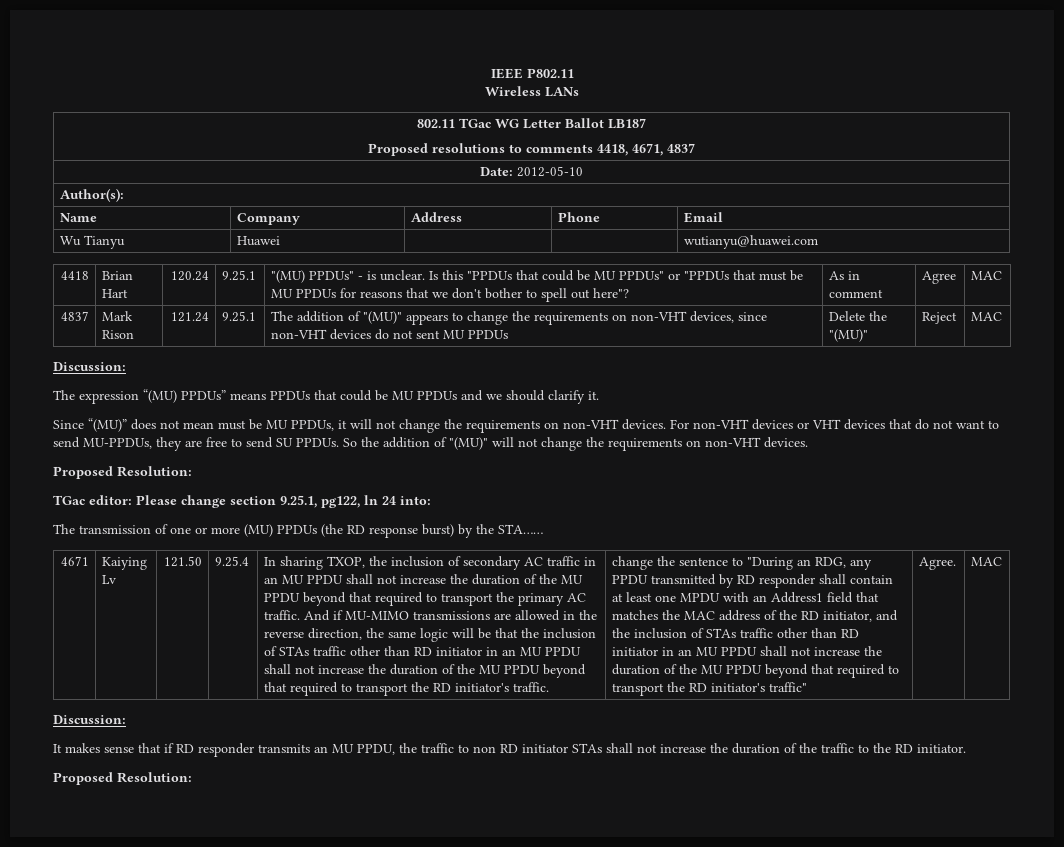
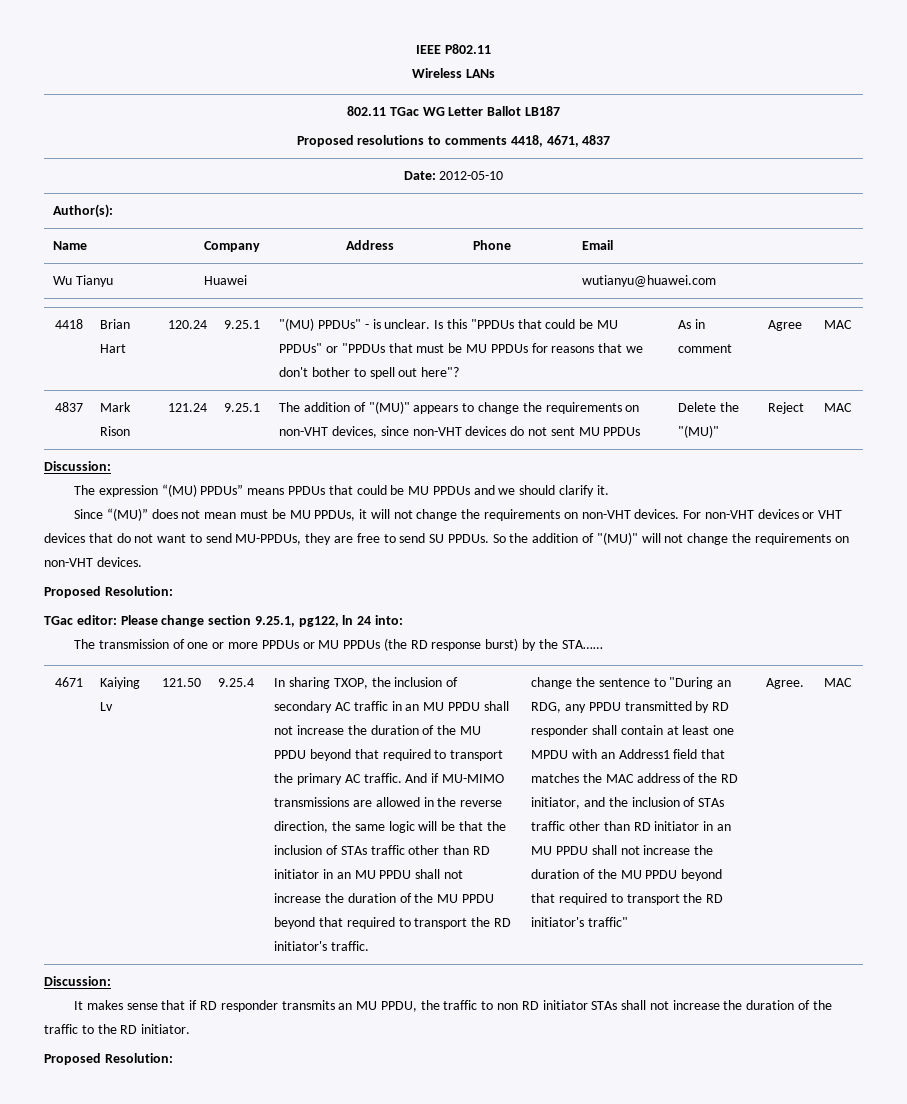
[244,524,273,537] (MU) -> [261,640,340,649] PPDUs or MU

